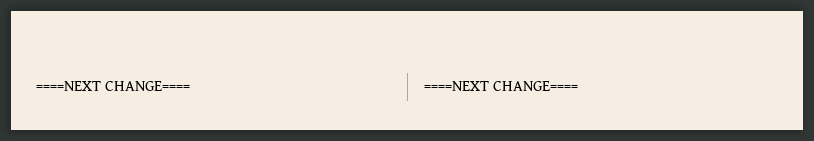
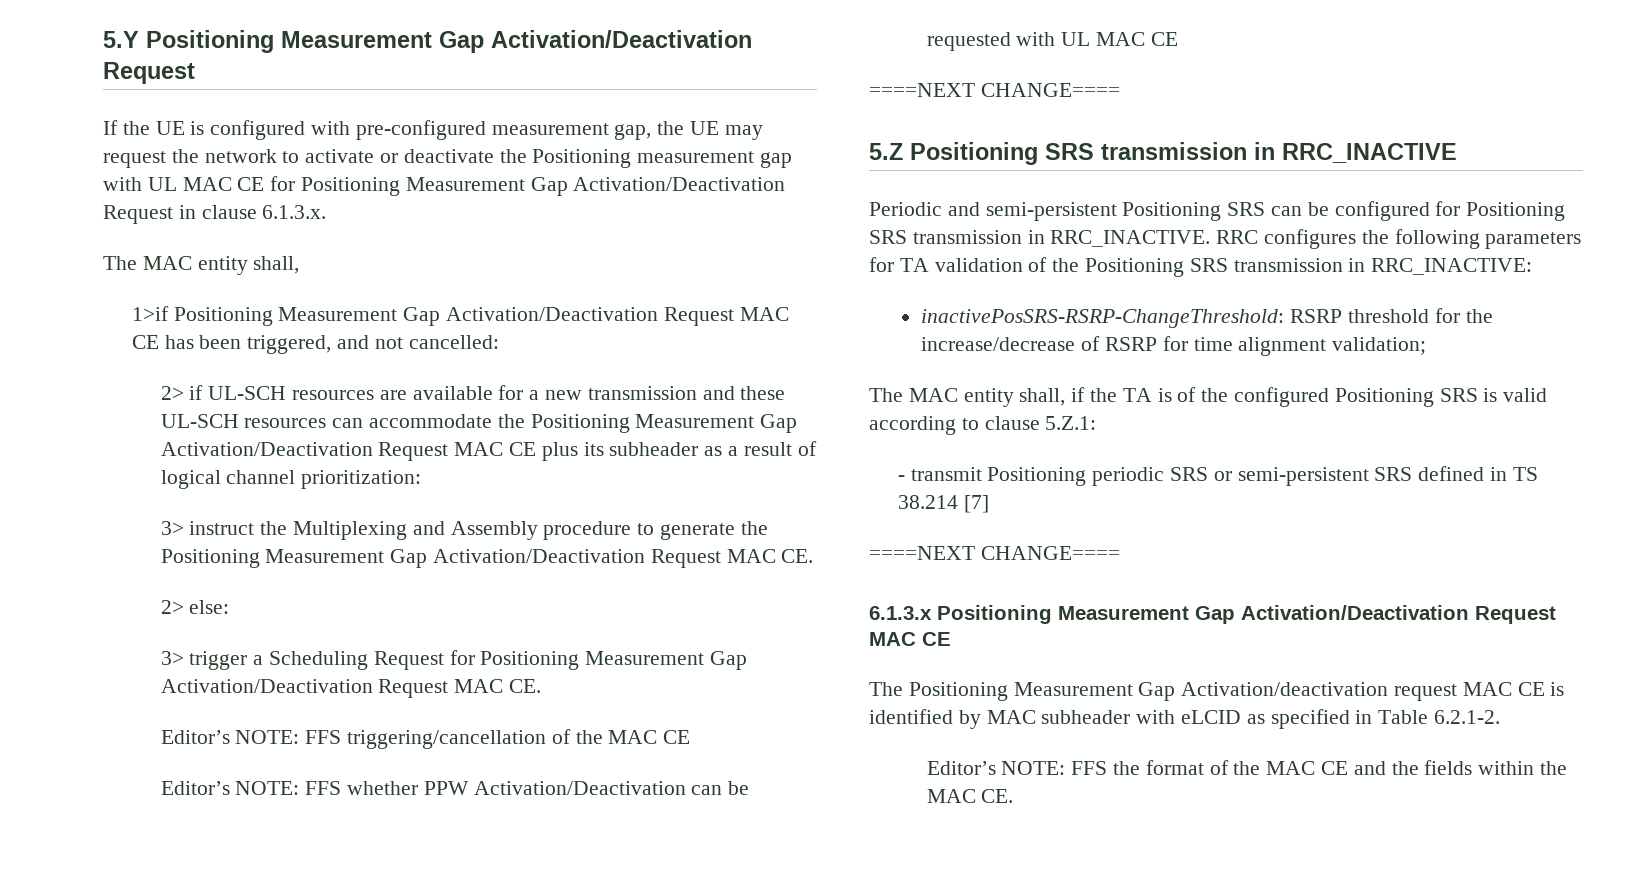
[36,81,191,91] [424,81,579,91] ====NEXT CHANGE==== // ====NEXT CHANGE==== -> [103,30,752,53] [103,62,195,84] [103,120,763,140] [103,149,793,168] [103,176,786,196] [103,205,327,224] [103,256,300,275] [131,306,789,326] [131,335,499,354] [160,385,786,400] [160,414,798,433] [160,441,817,461] [160,470,422,489] [160,521,768,540] [160,549,814,568] [160,600,230,614] [160,650,748,670] [160,679,542,698] [160,729,691,749] [160,781,750,795] [926,32,1178,51] [869,83,1120,97] [869,142,1457,165] [869,201,1566,221] [869,229,1582,249] [869,257,1533,277] [921,308,1493,328] [921,336,1427,356] [869,387,1548,407] [869,416,1097,435] [897,466,1538,486] [897,495,989,513] [869,546,1120,560] [869,605,1556,624] [869,632,951,646] [869,682,1565,701] [869,709,1501,729] [926,760,1568,775] [926,789,1014,803] 5.Y Positioning Measurement Gap Activation/Deactivation Request // If the UE is configured with pre-configured measurement gap, the UE may request the network to activate or deactivate the Positioning measurement gap with UL MAC CE for Positioning Measurement Gap Activation/Deactivation Request in clause 6.1.3.x. // The MAC entity shall, // 1>if Positioning Measurement Gap Activation/Deactivation Request MAC CE has been triggered, and not cancelled: // 2> if UL-SCH resources are available for a new transmission and these UL-SCH resources can accommodate the Positioning Measurement Gap Activation/Deactivation Request MAC CE plus its subheader as a result of logical channel prioritization: // 3> instruct the Multiplexing and Assembly procedure to generate the Positioning Measurement Gap Activation/Deactivation Request MAC CE. // 2> else: // 3> trigger a Scheduling Request for Positioning Measurement Gap Activation/Deactivation Request MAC CE. // Editor’s NOTE: FFS triggering/cancellation of the MAC CE // Editor’s NOTE: FFS whether PPW Activation/Deactivation can be requested with UL MAC CE // ====NEXT CHANGE==== // 5.Z Positioning SRS transmission in RRC_INACTIVE // Periodic and semi-persistent Positioning SRS can be configured for Positioning SRS transmission in RRC_INACTIVE. RRC configures the following parameters for TA validation of the Positioning SRS transmission in RRC_INACTIVE: // inactivePosSRS-RSRP-ChangeThreshold: RSRP threshold for the increase/decrease of RSRP for time alignment validation; // The MAC entity shall, if the TA is of the configured Positioning SRS is valid according to clause 5.Z.1: // - transmit Positioning periodic SRS or semi-persistent SRS defined in TS 38.214 [7] // ====NEXT CHANGE==== // 6.1.3.x Positioning Measurement Gap Activation/Deactivation Request MAC CE // The Positioning Measurement Gap Activation/deactivation request MAC CE is identified by MAC subheader with eLCID as specified in Table 6.2.1-2. // Editor’s NOTE: FFS the format of the MAC CE and the fields within the MAC CE.

